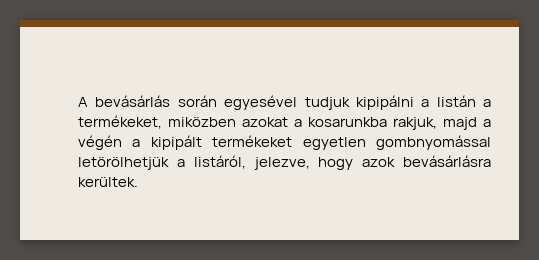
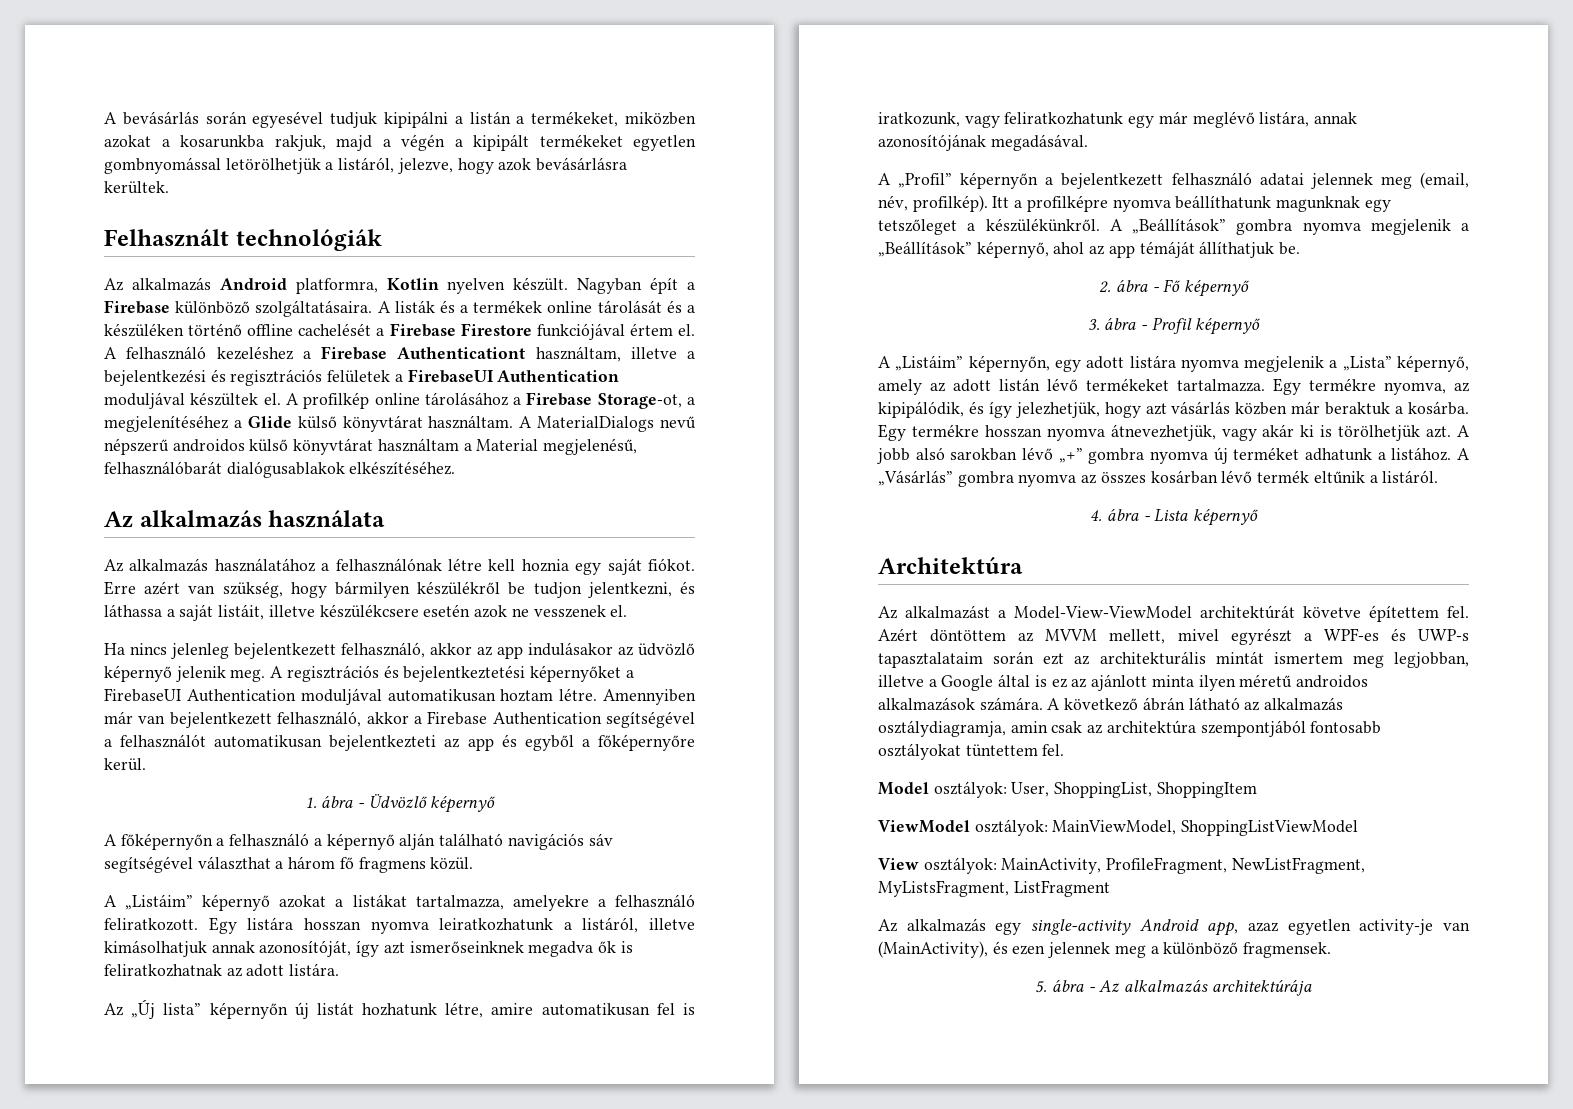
(138, 182) none -> [104,229,382,251] [104,277,696,294] [104,300,695,317] [104,323,695,340] [104,346,695,362] [104,369,620,386] [104,392,695,409] [104,415,696,432] [104,438,638,455] [104,461,456,478] [104,510,386,528] [104,558,695,575] [104,581,695,598] [104,604,628,621] [104,642,695,659] [104,665,634,682] [104,688,696,705] [104,711,695,728] [104,734,695,751] [104,758,146,771] [304,794,496,813] [104,833,613,850] [104,856,474,873] [104,894,695,911] [104,917,695,934] [104,940,633,957] [104,963,340,977] [104,999,695,1019] [878,111,1358,128] [878,134,1088,151] [878,172,1469,189] [878,195,1391,212] [878,218,1469,235] [878,241,1301,258] [1099,279,1249,297] [1087,317,1261,335] [878,355,1469,372] [878,378,1470,395] [878,401,1469,418] [878,424,1470,441] [877,447,1470,464] [878,470,1439,487] [1090,509,1258,526] [878,557,1023,574] [878,605,1469,622] [878,628,1469,645] [878,651,1469,668] [878,674,1368,691] [878,697,1344,711] [878,720,1382,737] [878,743,1065,760] [878,781,1257,798] [878,819,1359,836] [878,857,1365,874] [878,880,1110,897] [878,918,1470,936] [878,941,1332,958] [1035,980,1312,996] // Felhasznált technológiák // Az alkalmazás Android platformra, Kotlin nyelven készült. Nagyban épít a Firebase különböző szolgáltatásaira. A listák és a termékek online tárolását és a készüléken történő offline cachelését a Firebase Firestore funkciójával értem el. A felhasználó kezeléshez a Firebase Authenticationt használtam, illetve a bejelentkezési és regisztrációs felületek a FirebaseUI Authentication moduljával készültek el. A profilkép online tárolásához a Firebase Storage-ot, a megjelenítéséhez a Glide külső könyvtárat használtam. A MaterialDialogs nevű népszerű androidos külső könyvtárat használtam a Material megjelenésű, felhasználóbarát dialógusablakok elkészítéséhez. // Az alkalmazás használata // Az alkalmazás használatához a felhasználónak létre kell hoznia egy saját fiókot. Erre azért van szükség, hogy bármilyen készülékről be tudjon jelentkezni, és láthassa a saját listáit, illetve készülékcsere esetén azok ne vesszenek el. // Ha nincs jelenleg bejelentkezett felhasználó, akkor az app indulásakor az üdvözlő képernyő jelenik meg. A regisztrációs és bejelentkeztetési képernyőket a FirebaseUI Authentication moduljával automatikusan hoztam létre. Amennyiben már van bejelentkezett felhasználó, akkor a Firebase Authentication segítségével a felhasználót automatikusan bejelentkezteti az app és egyből a főképernyőre kerül. // 1. ábra - Üdvözlő képernyő // A főképernyőn a felhasználó a képernyő alján található navigációs sáv segítségével választhat a három fő fragmens közül. // A „Listáim” képernyő azokat a listákat tartalmazza, amelyekre a felhasználó feliratkozott. Egy listára hosszan nyomva leiratkozhatunk a listáról, illetve kimásolhatjuk annak azonosítóját, így azt ismerőseinknek megadva ők is feliratkozhatnak az adott listára. // Az „Új lista” képernyőn új listát hozhatunk létre, amire automatikusan fel is iratkozunk, vagy feliratkozhatunk egy már meglévő listára, annak azonosítójának megadásával. // A „Profil” képernyőn a bejelentkezett felhasználó adatai jelennek meg (email, név, profilkép). Itt a profilképre nyomva beállíthatunk magunknak egy tetszőleget a készülékünkről. A „Beállítások” gombra nyomva megjelenik a „Beállítások” képernyő, ahol az app témáját állíthatjuk be. // 2. ábra - Fő képernyő // 3. ábra - Profil képernyő // A „Listáim” képernyőn, egy adott listára nyomva megjelenik a „Lista” képernyő, amely az adott listán lévő termékeket tartalmazza. Egy termékre nyomva, az kipipálódik, és így jelezhetjük, hogy azt vásárlás közben már beraktuk a kosárba. Egy termékre hosszan nyomva átnevezhetjük, vagy akár ki is törölhetjük azt. A jobb alsó sarokban lévő „+” gombra nyomva új terméket adhatunk a listához. A „Vásárlás” gombra nyomva az összes kosárban lévő termék eltűnik a listáról. // 4. ábra - Lista képernyő // Architektúra // Az alkalmazást a Model-View-ViewModel architektúrát követve építettem fel. Azért döntöttem az MVVM mellett, mivel egyrészt a WPF-es és UWP-s tapasztalataim során ezt az architekturális mintát ismertem meg legjobban, illetve a Google által is ez az ajánlott minta ilyen méretű androidos alkalmazások számára. A következő ábrán látható az alkalmazás osztálydiagramja, amin csak az architektúra szempontjából fontosabb osztályokat tüntettem fel. // Model osztályok: User, ShoppingList, ShoppingItem // ViewModel osztályok: MainViewModel, ShoppingListViewModel // View osztályok: MainActivity, ProfileFragment, NewListFragment, MyListsFragment, ListFragment // Az alkalmazás egy single-activity Android app, azaz egyetlen activity-je van (MainActivity), és ezen jelennek meg a különböző fragmensek. // 5. ábra - Az alkalmazás architektúrája

